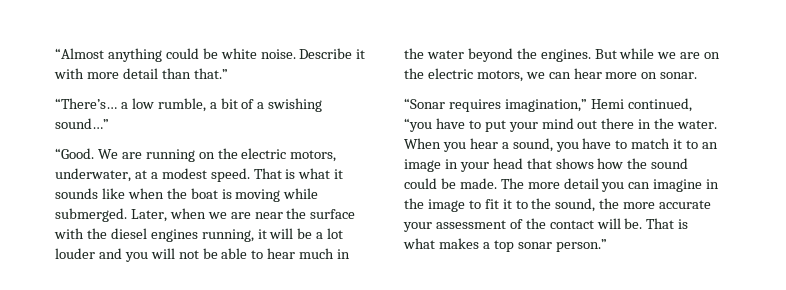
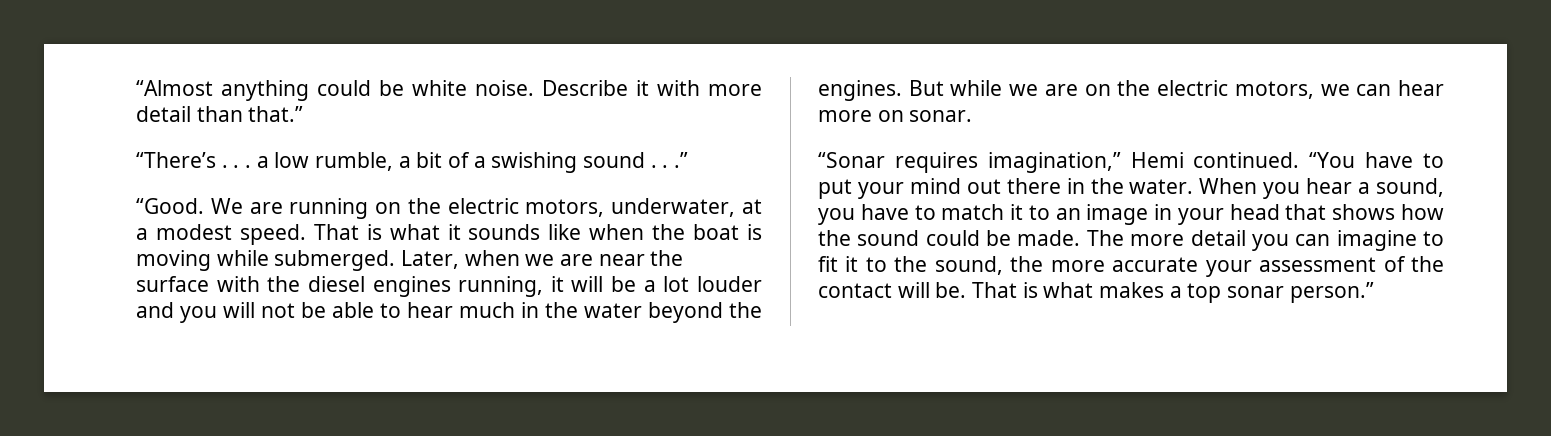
[55,98,117,109] “There’s… -> [136,152,252,168] “There’s . . .
[55,118,109,129] sound…” -> [583,152,689,168] sound . . .”
[627,98,692,112] [404,118,432,132] continued, “you -> [1193,152,1356,168] continued. “You
[706,179,720,189] [404,198,465,212] in the image -> (1417, 240) none

